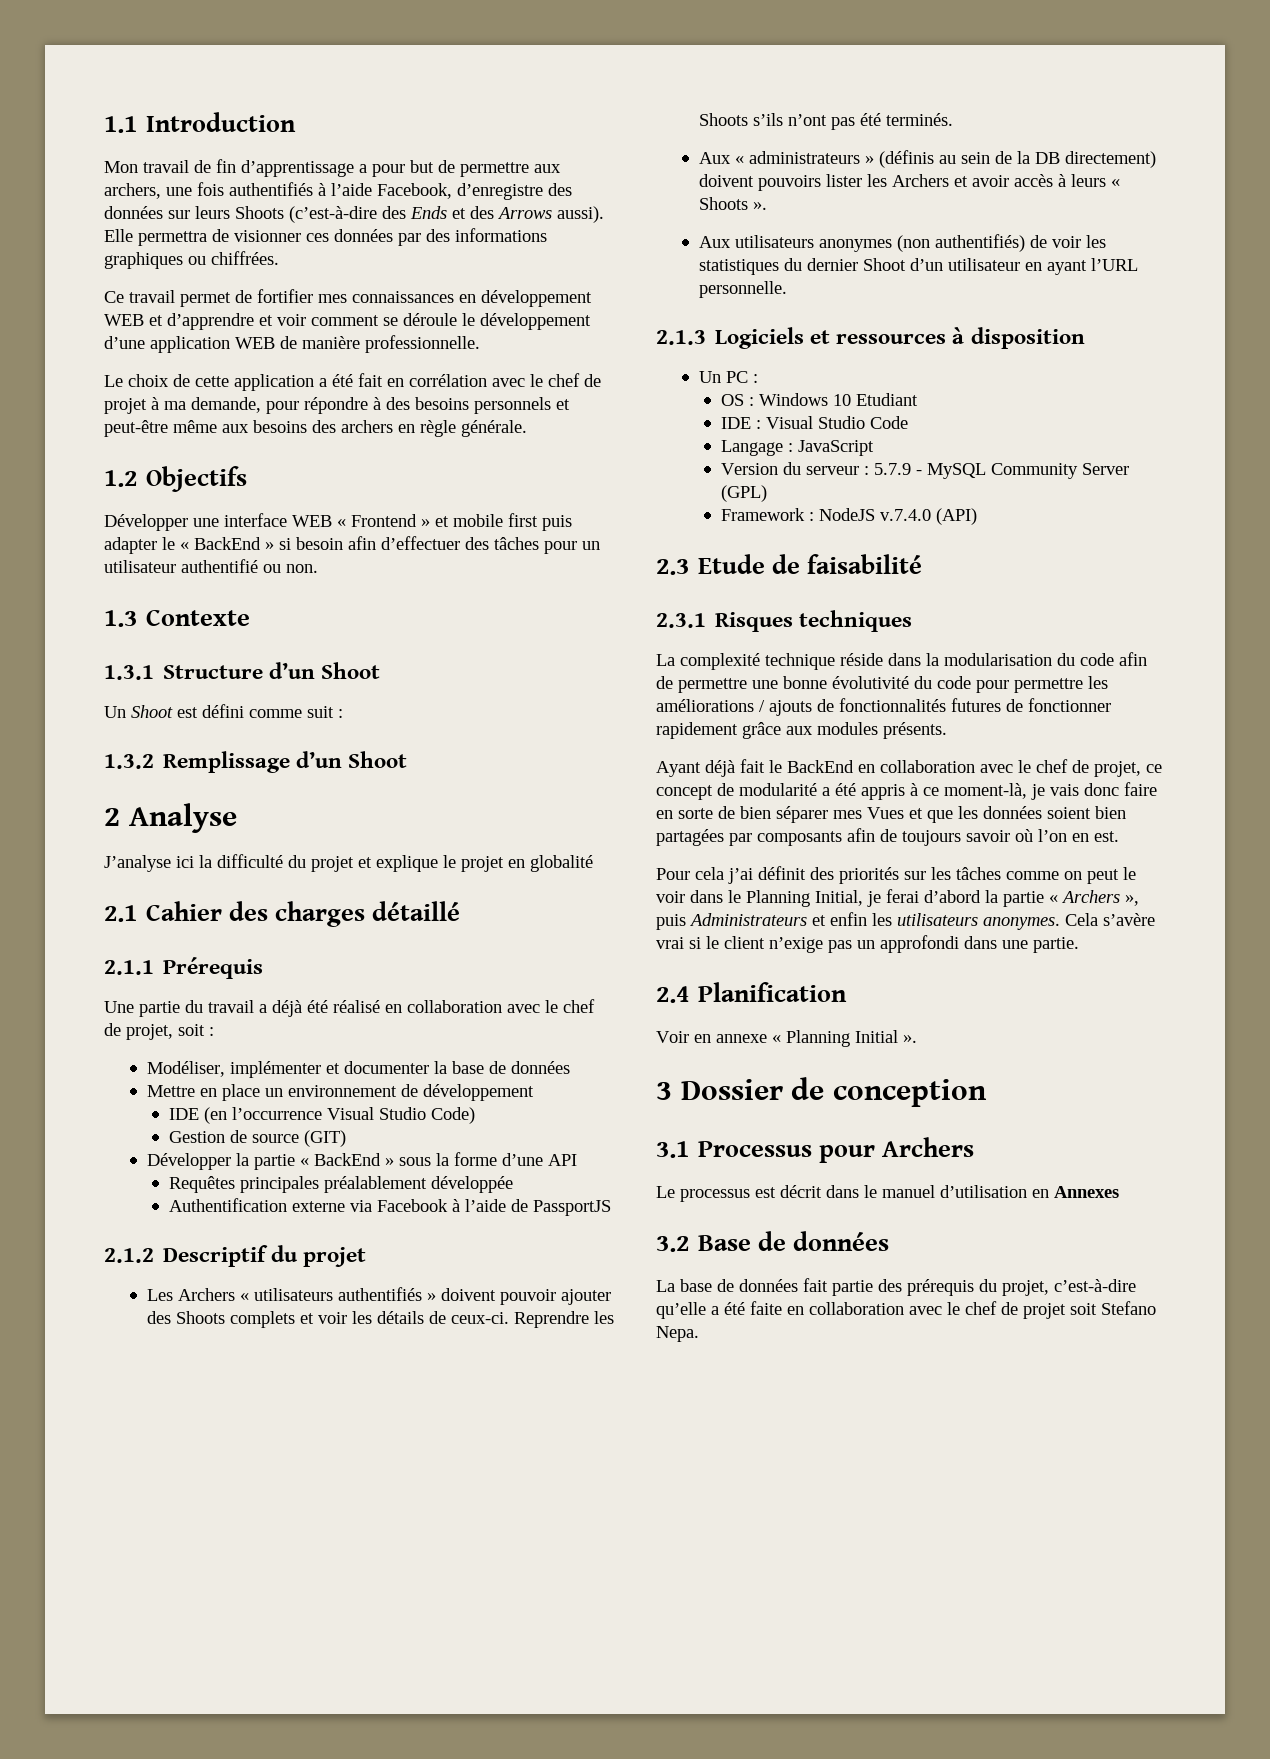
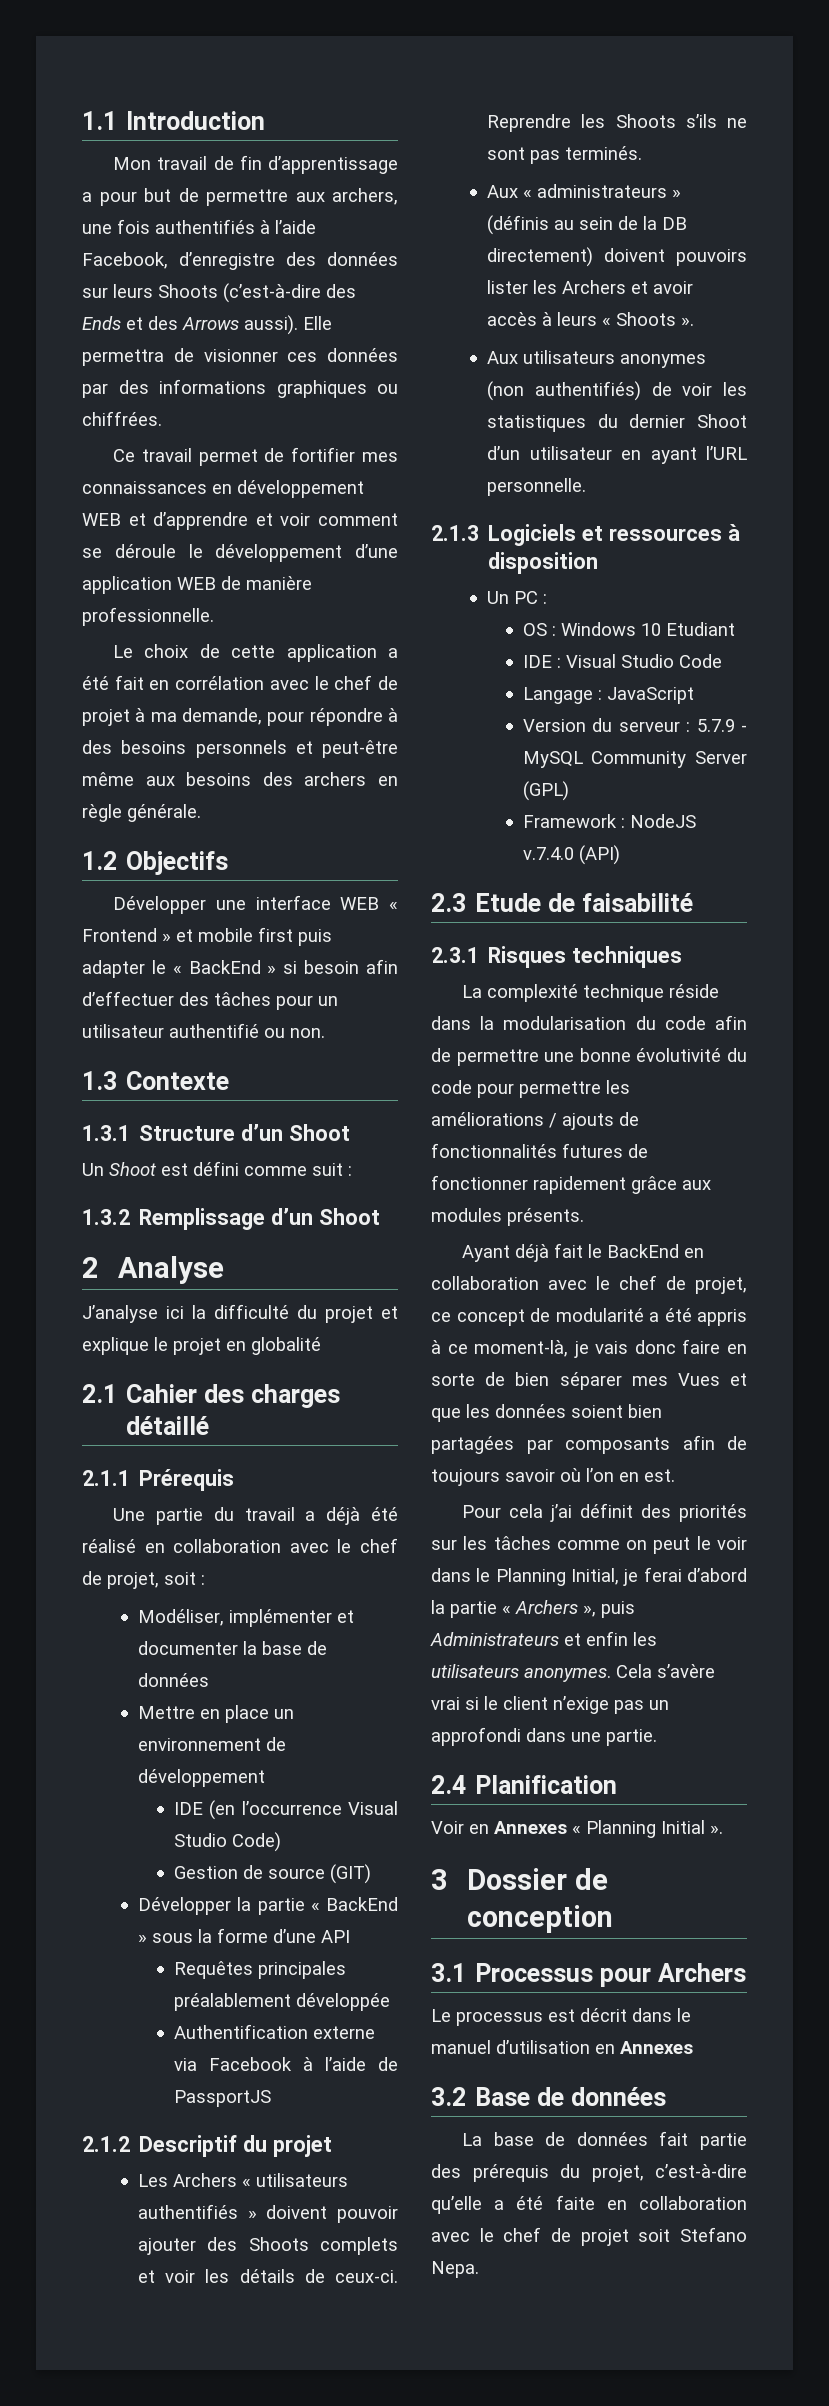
[787,113,881,130] n’ont pas été -> [727,118,747,128] [487,147,561,164] ne sont pas
[716,1034,767,1043] annexe -> [494,1821,567,1834] Annexes

